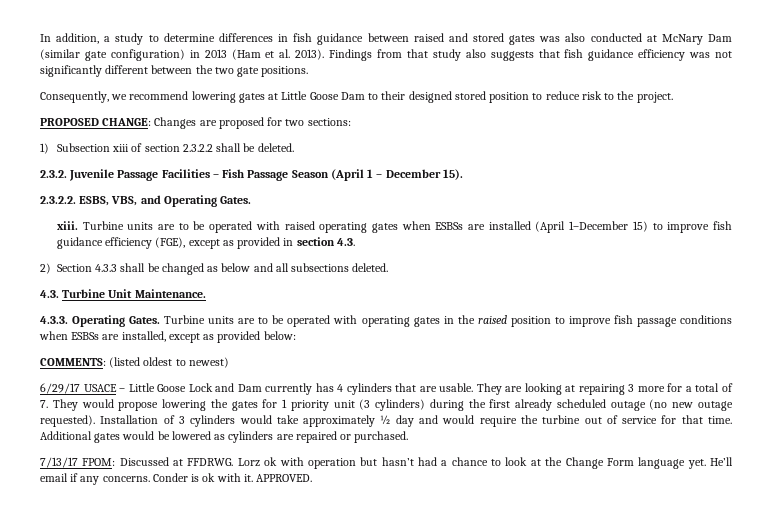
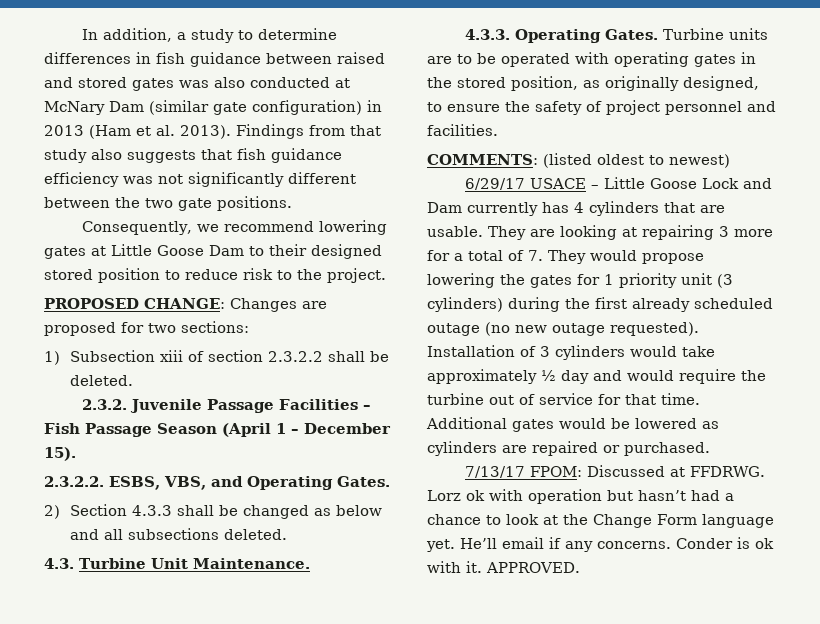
[56,221,732,233] [56,237,355,249] // xiii. Turbine units are to be operated with raised operating gates when ESBSs are installed (April 1–December 15) to improve fish guidance efficiency (FGE), except as provided in section 4.3. -> (390, 481) none
[477,315,732,327] [39,331,296,343] raised position to improve fish passage conditions when ESBSs are installed, except as provided below: -> [457,76,759,91] [427,100,776,115] [427,124,498,136] stored position, as originally designed, to ensure the safety of project personnel and facilities.

